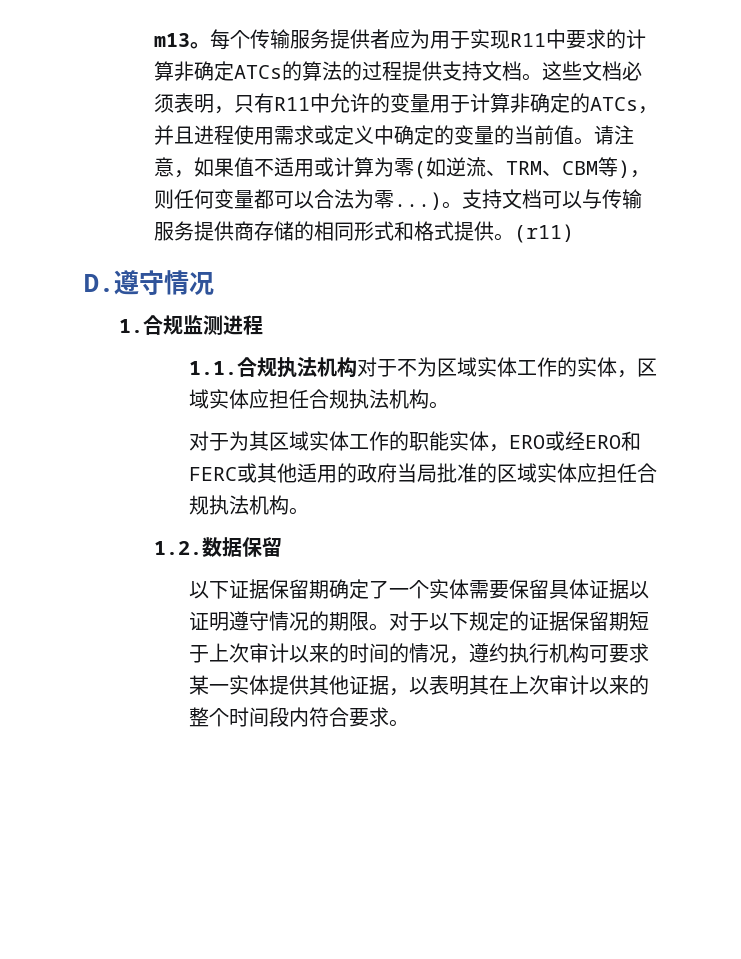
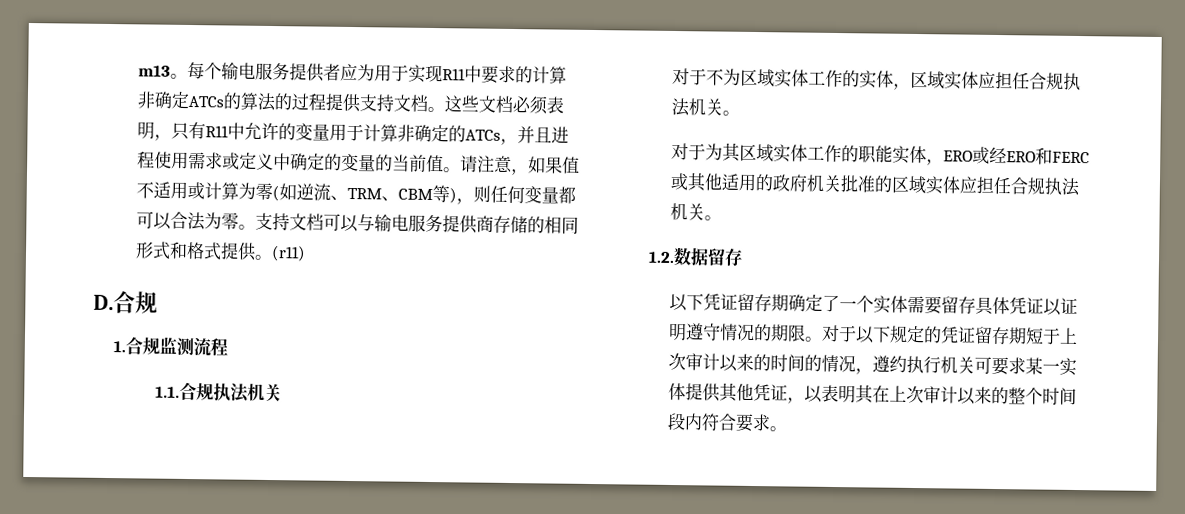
[250,29,291,49] 传输 -> [220,62,256,80] 输电
[394,192,443,210] ...) -> (239, 221) none
[602,189,643,209] 传输 -> [373,214,409,232] 输电
[114,270,214,295] 遵守情况 -> [113,291,158,314] 合规
[223,315,244,335] 进 -> [192,338,212,357] 流
[337,357,358,378] 构 -> [263,383,282,403] 关 //
[409,389,430,409] 构 -> [704,98,723,116] 关
[397,463,438,483] 当局 -> [805,174,842,193] 机关
[269,495,290,515] 构 -> [686,203,705,221] 关
[242,537,283,557] [189,579,310,599] 保留 // 以下证据保留 -> [706,248,743,266] [668,293,772,312] 留存 // 以下凭证留存
[509,579,630,599] 保留具体证据 -> [940,296,1044,315] 留存具体凭证
[529,611,610,631] 证据保留 -> [939,326,1010,345] 凭证留存
[569,643,590,663] 构 -> [956,356,975,374] 关
[349,675,390,695] 证据 -> [752,383,788,402] 凭证

